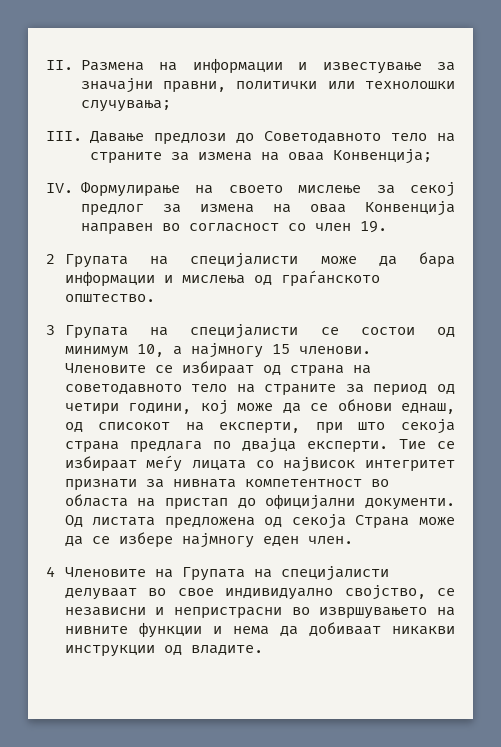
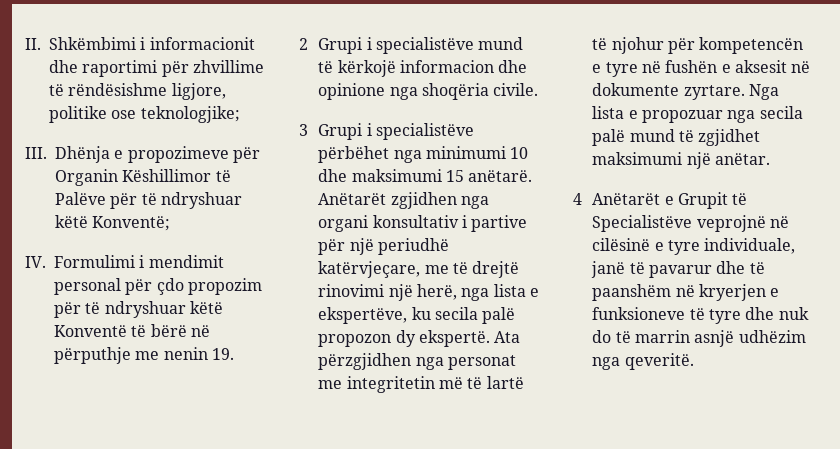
[80,58,455,74] [80,78,455,93] [80,100,171,112] [46,131,455,145] [89,149,432,164] [46,182,455,197] [80,201,455,216] [80,221,387,235] [46,252,455,268] [64,270,380,287] [64,294,155,302] [46,324,455,339] [64,343,371,358] [64,361,371,377] [64,384,455,396] [64,399,455,415] [64,419,455,434] [64,438,455,453] [64,455,456,472] [64,479,389,491] [64,494,456,510] [64,514,455,529] [64,532,353,548] [46,566,389,581] [64,585,455,600] [64,607,455,619] [64,622,455,638] [64,645,263,657] Размена на информации и известување за значајни правни, политички или технолошки случувања; // III. Давање предлози до Советодавното тело на страните за измена на оваа Конвенција; // IV. Формулирање на своето мислење за секој предлог за измена на оваа Конвенција направен во согласност со член 19. // 2 Групата на специјалисти може да бара информации и мислења од граѓанското општество. // 3 Групата на специјалисти се состои од минимум 10, а најмногу 15 членови. Членовите се избираат од страна на советодавното тело на страните за период од четири години, кој може да се обнови еднаш, од списокот на експерти, при што секоја страна предлага по двајца експерти. Тие се избираат меѓу лицата со највисок интегритет признати за нивната компетентност во областа на пристап до официјални документи. Од листата предложена од секоја Страна може да се избере најмногу еден член. // 4 Членовите на Групата на специјалисти делуваат во свое индивидуално својство, се независни и непристрасни во извршувањето на нивните функции и нема да добиваат никакви инструкции од владите. -> [49,37,255,50] [49,60,264,77] [49,83,226,100] [49,106,240,123] [25,146,260,163] [55,169,231,186] [55,192,242,209] [55,215,171,231] [25,255,224,268] [54,278,262,295] [54,301,223,318] [54,324,210,337] [54,347,234,364] [299,37,524,54] [318,60,528,77] [318,83,539,100] [299,123,474,140] [318,146,529,163] [318,169,533,182] [318,192,489,209] [318,215,528,232] [318,238,449,255] [318,261,520,278] [318,284,539,301] [318,307,516,324] [318,330,521,347] [318,353,516,370] [318,376,524,393] [592,37,804,54] [592,60,811,77] [592,83,779,100] [592,106,803,123] [592,129,761,146] [592,152,770,169] [573,192,748,209] [592,215,789,232] [592,238,796,255] [591,261,765,278] [592,284,780,301] [592,307,809,324] [592,330,806,347] [592,353,694,370] Shkëmbimi i informacionit dhe raportimi për zhvillime të rëndësishme ligjore, politike ose teknologjike; // III. Dhënja e propozimeve për Organin Këshillimor të Palëve për të ndryshuar këtë Konventë; // IV. Formulimi i mendimit personal për çdo propozim për të ndryshuar këtë Konventë të bërë në përputhje me nenin 19. // 2 Grupi i specialistëve mund të kërkojë informacion dhe opinione nga shoqëria civile. // 3 Grupi i specialistëve përbëhet nga minimumi 10 dhe maksimumi 15 anëtarë. Anëtarët zgjidhen nga organi konsultativ i partive për një periudhë katërvjeçare, me të drejtë rinovimi një herë, nga lista e ekspertëve, ku secila palë propozon dy ekspertë. Ata përzgjidhen nga personat me integritetin më të lartë të njohur për kompetencën e tyre në fushën e aksesit në dokumente zyrtare. Nga lista e propozuar nga secila palë mund të zgjidhet maksimumi një anëtar. // 4 Anëtarët e Grupit të Specialistëve veprojnë në cilësinë e tyre individuale, janë të pavarur dhe të paanshëm në kryerjen e funksioneve të tyre dhe nuk do të marrin asnjë udhëzim nga qeveritë.

